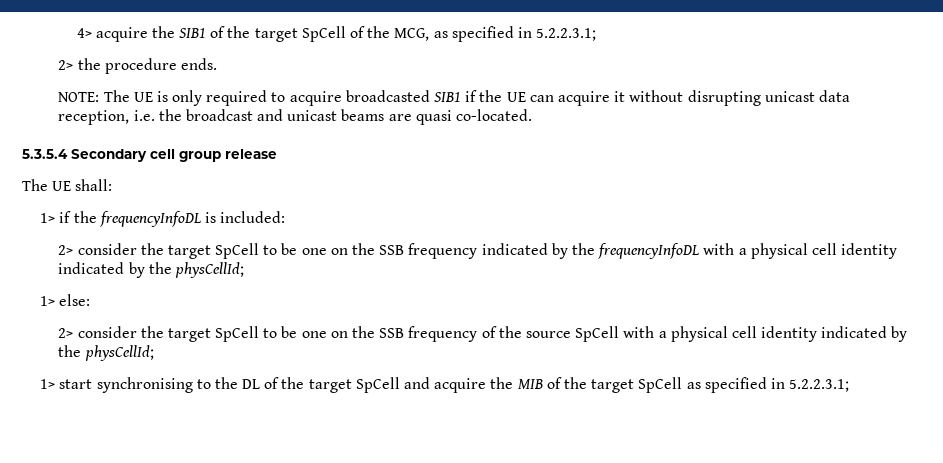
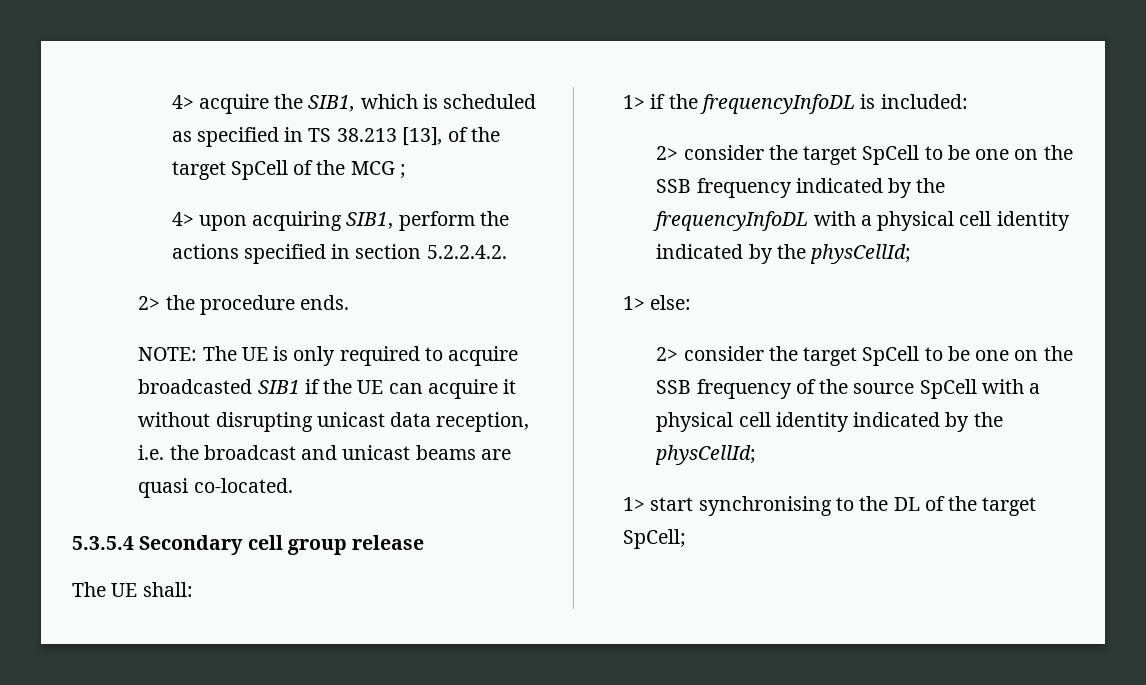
[179,28,207,38] SIB1 -> [308,94,537,112] [171,127,443,147] SIB1, which is scheduled as specified in TS 38.213 [13],
[394,26,597,42] MCG, as specified in 5.2.2.3.1; -> [350,161,406,179] [171,211,509,231] [171,244,507,264] MCG ; // 4> upon acquiring SIB1, perform the actions specified in section 5.2.2.4.2.
[355,377,850,393] SpCell and acquire the MIB of the target SpCell as specified in 5.2.2.3.1; -> [623,529,687,549] SpCell;

